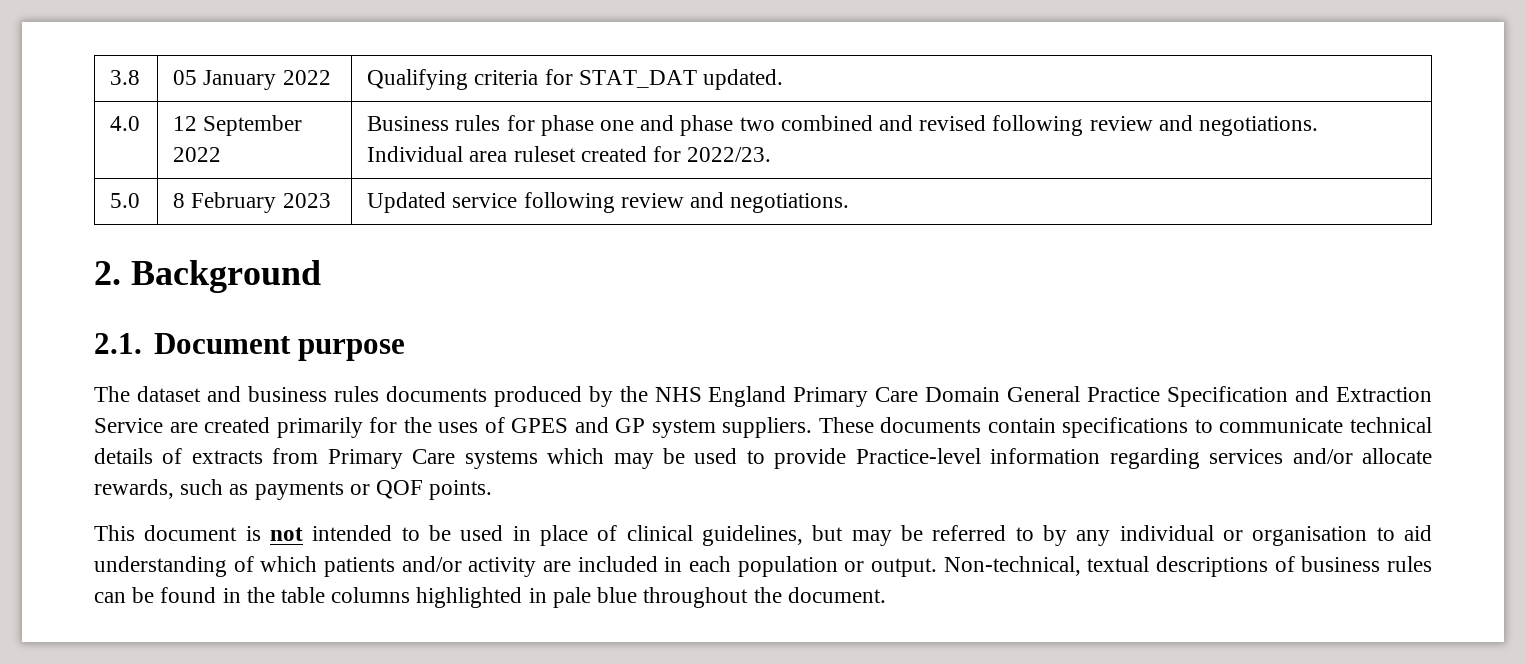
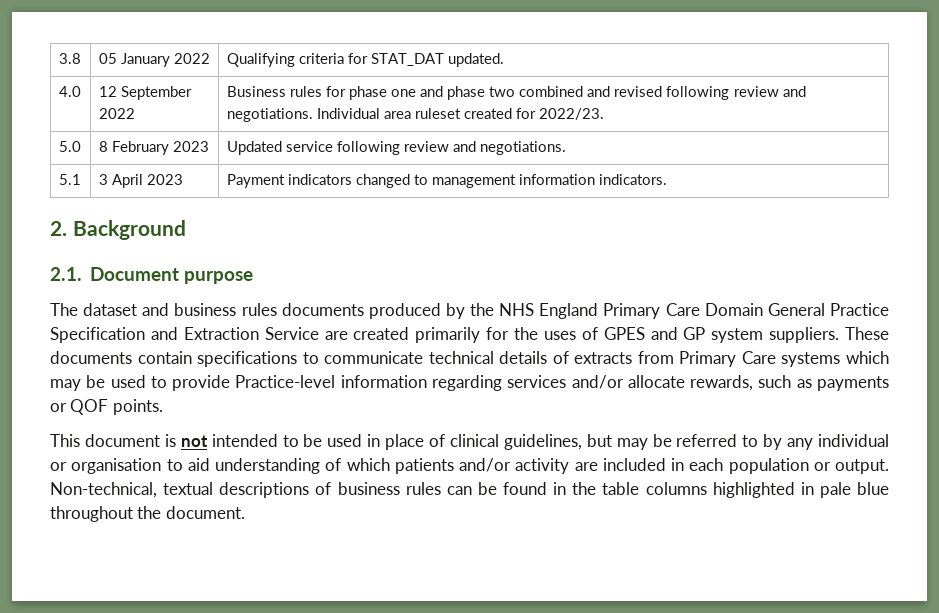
(850, 203) none -> [58,174,81,185] [98,174,184,188] [226,174,668,188] // 5.1 | 3 April 2023 | Payment indicators changed to management information indicators.

